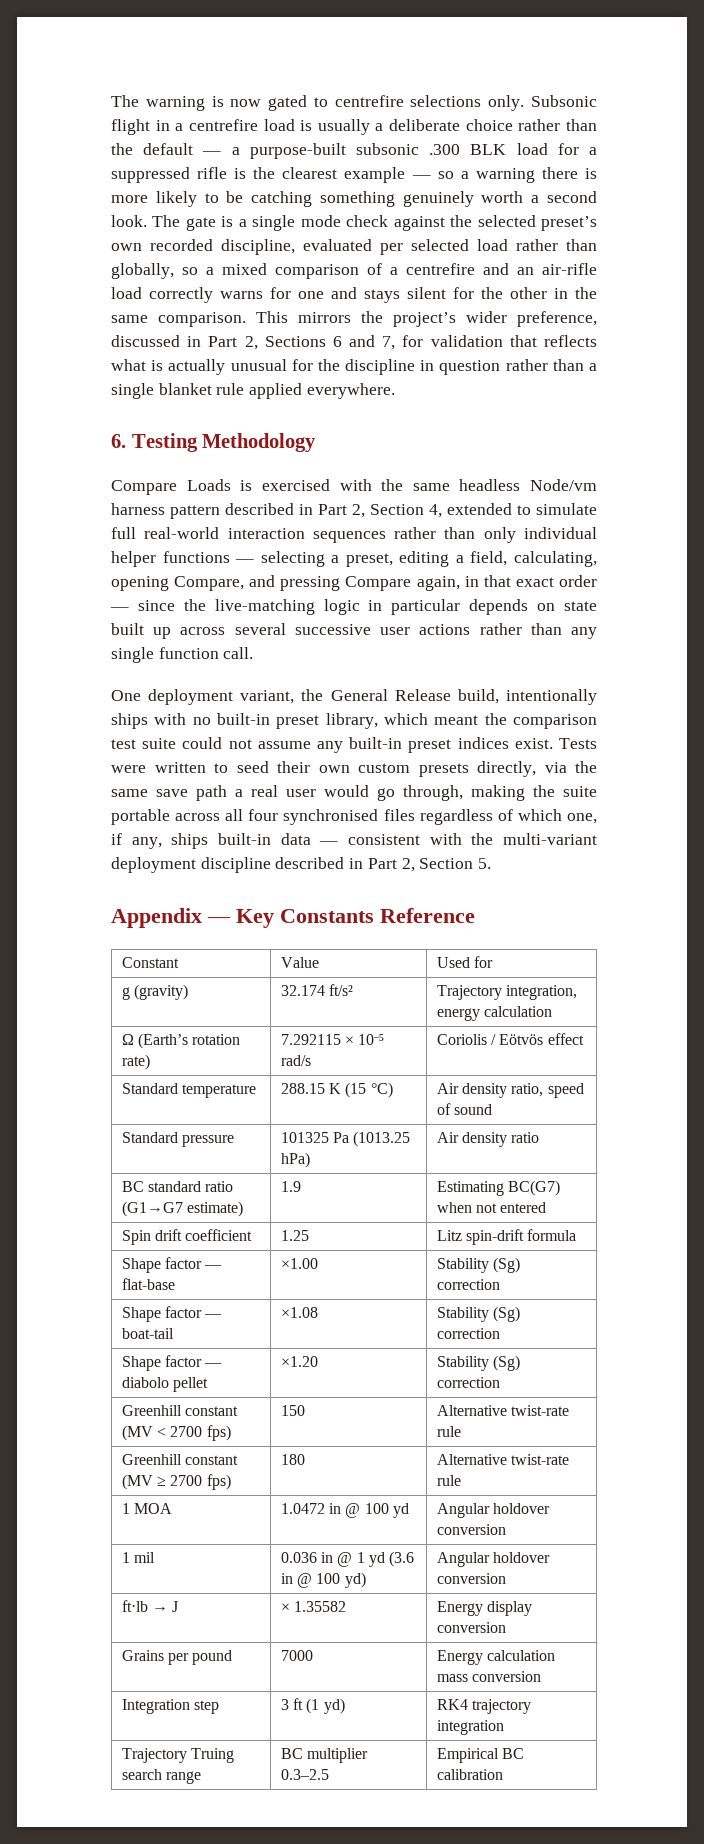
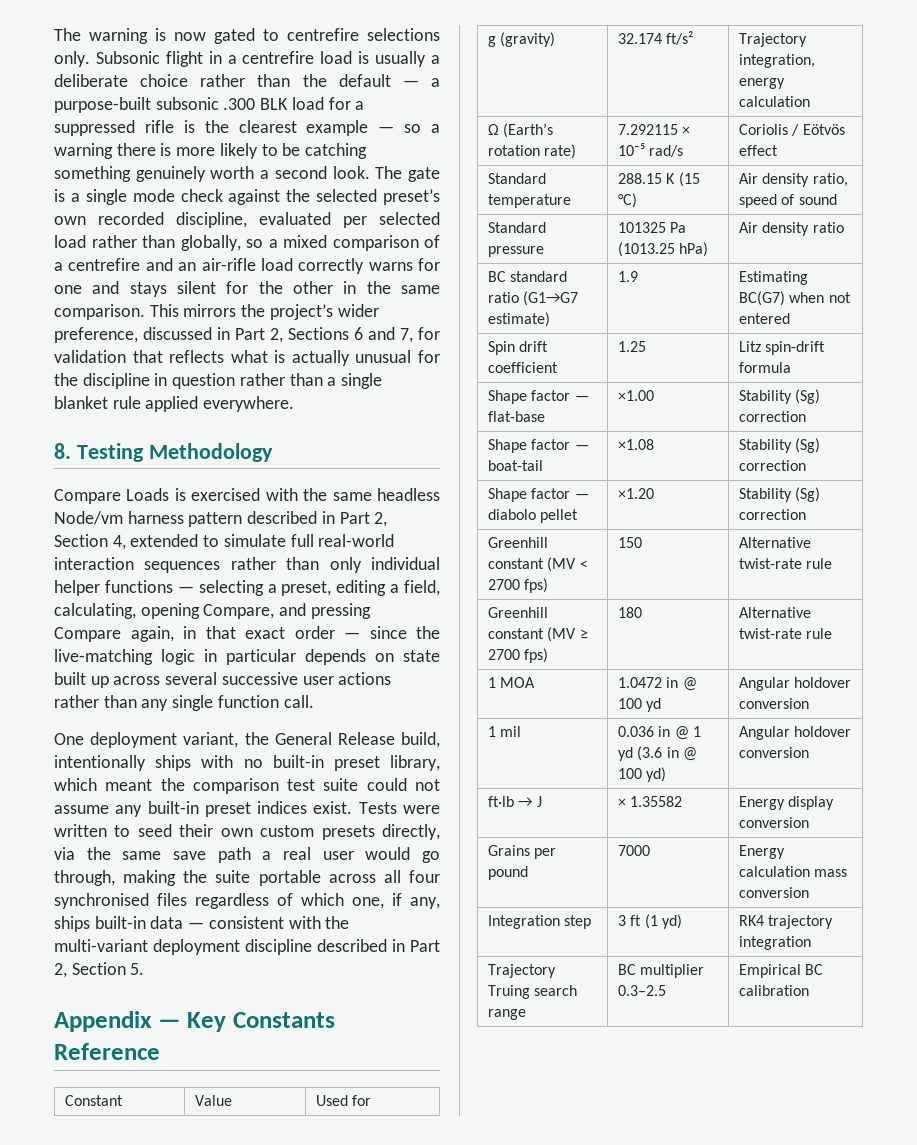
[111,434,126,448] 6. -> [54,443,71,459] 8.

